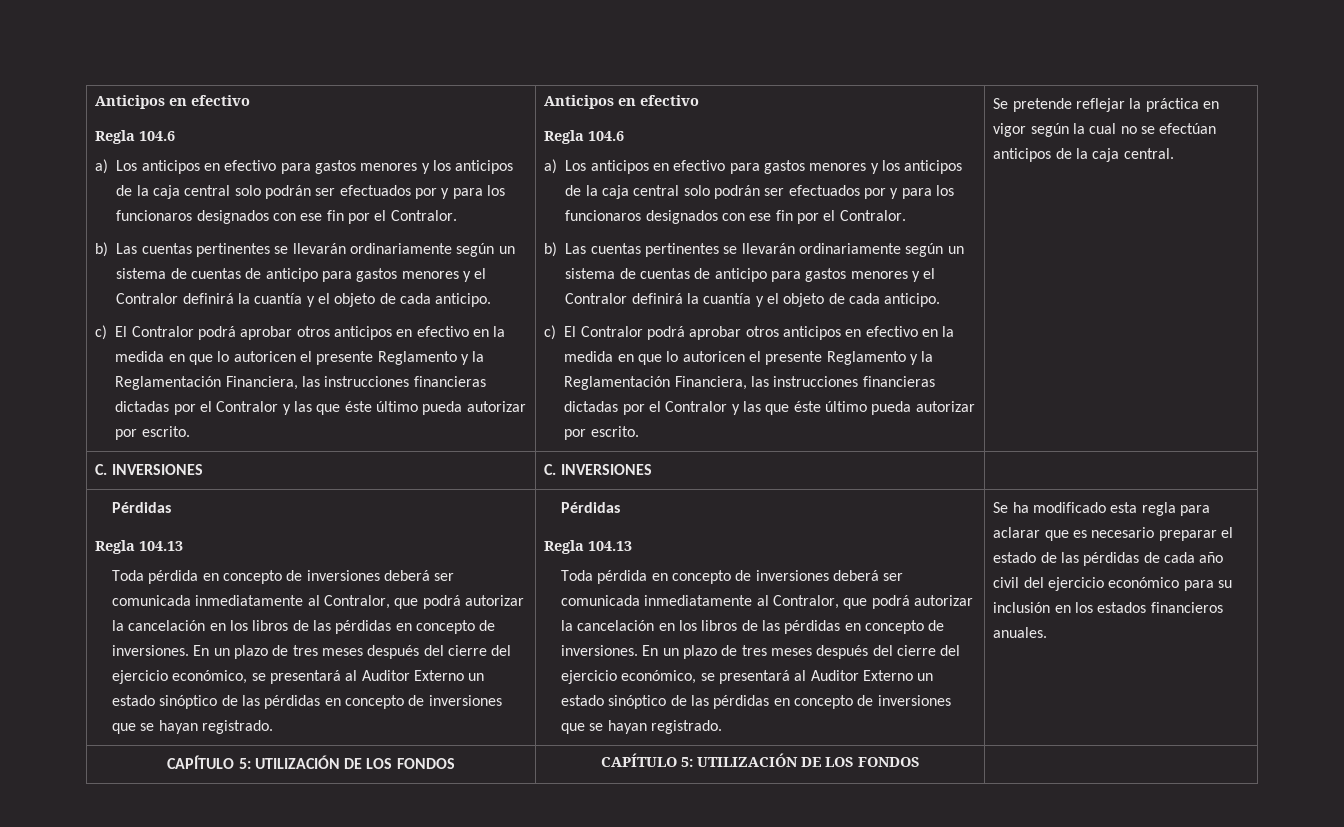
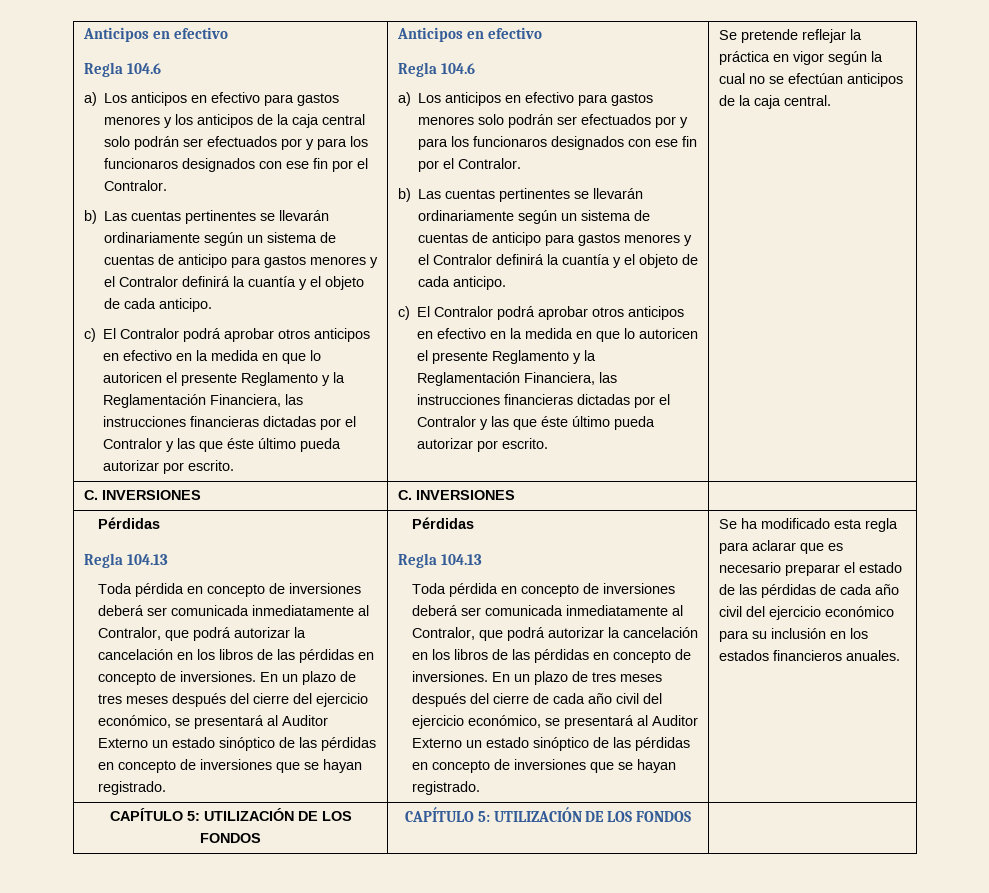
[870,160,963,174] [565,185,680,199] y los anticipos de la caja central -> (475, 120) none
(936, 650) none -> [532,693,639,704] de cada año civil

